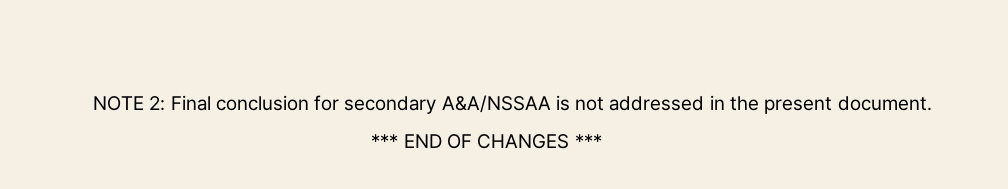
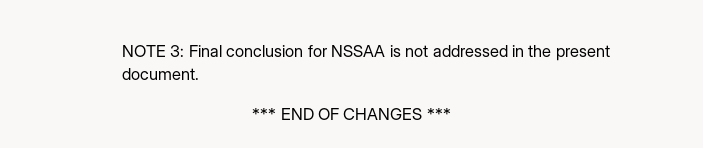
[149,96,166,111] 2: -> [170,45,185,57] 3:
[344,95,551,114] secondary A&A/NSSAA -> [331,45,386,57] NSSAA

